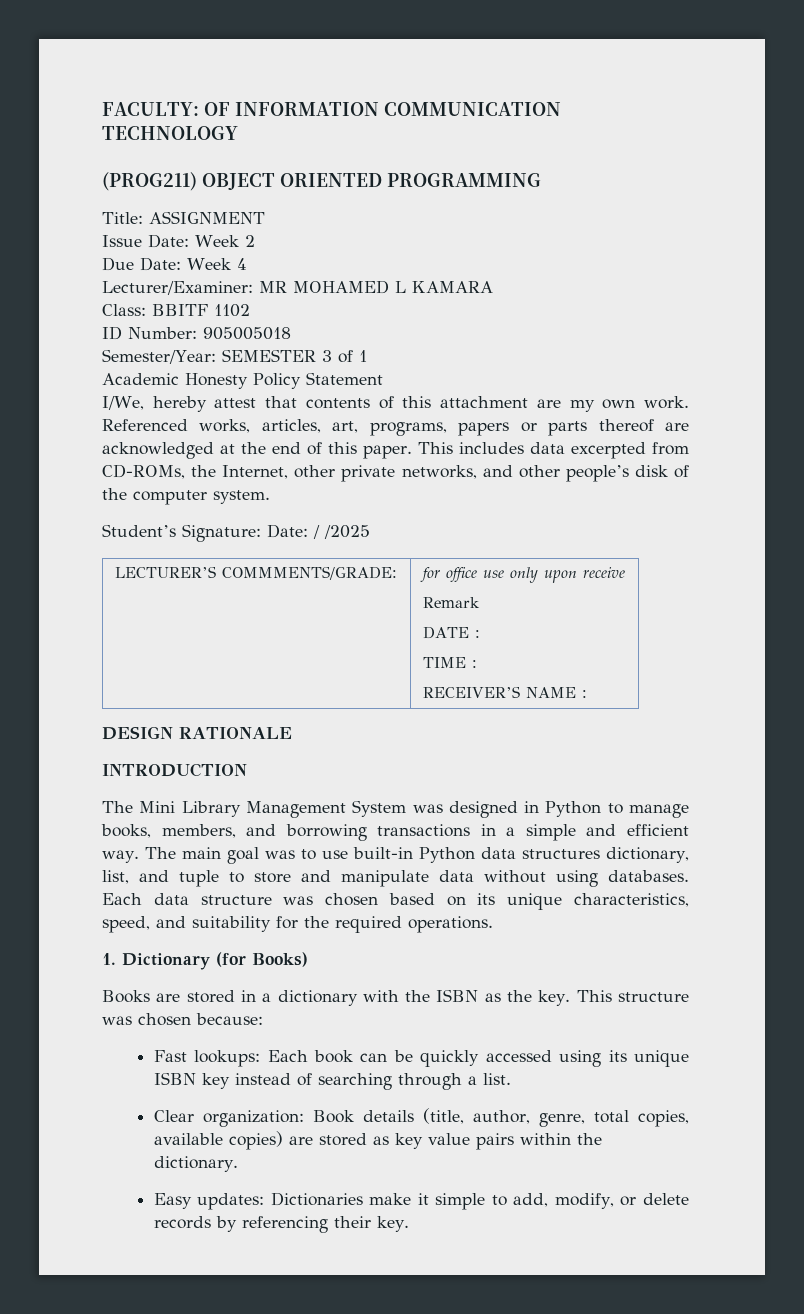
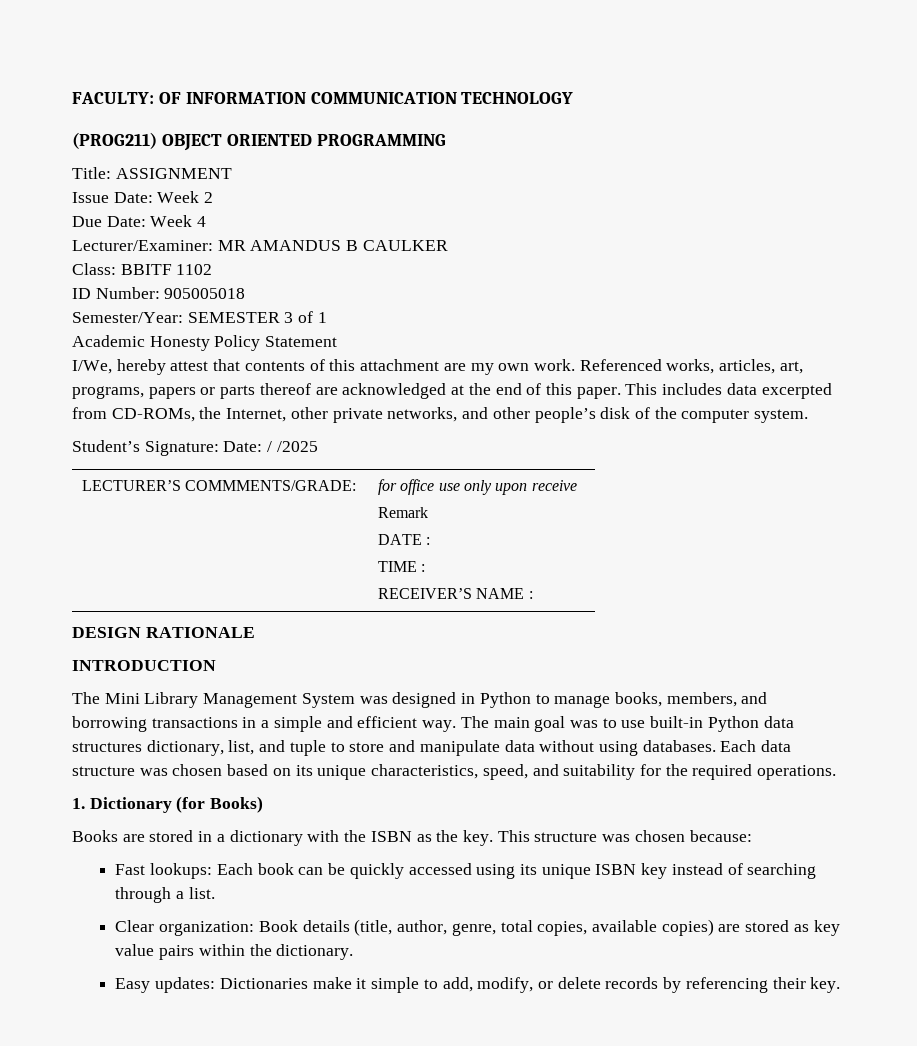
[293,280,493,294] MOHAMED L KAMARA -> [250,240,448,251] AMANDUS B CAULKER

